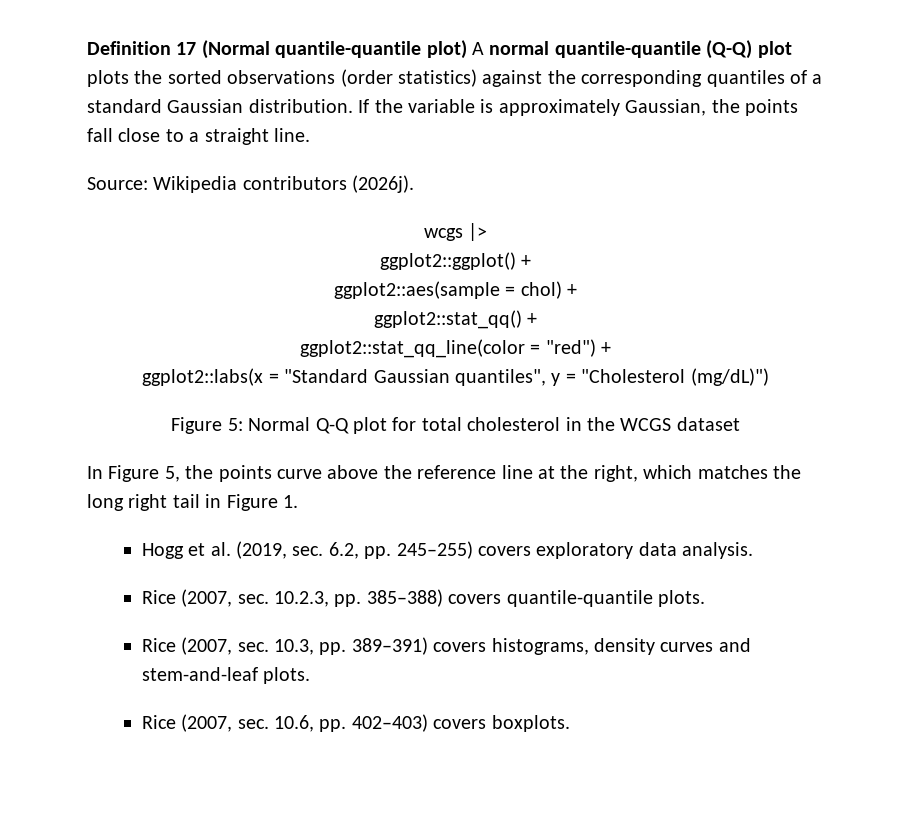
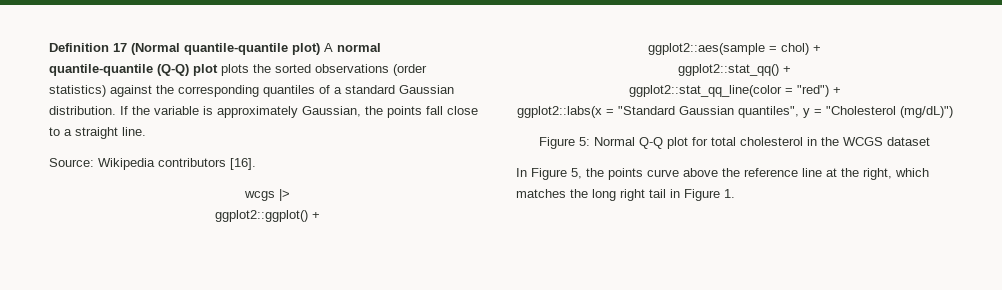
[352,175,415,193] (2026j). -> [230,158,256,170] [16].
[141,541,754,559] [141,589,706,607] [141,637,751,655] [141,667,311,684] [141,714,570,732] // Hogg et al. (2019, sec. 6.2, pp. 245–255) covers exploratory data analysis. // Rice (2007, sec. 10.2.3, pp. 385–388) covers quantile-quantile plots. // Rice (2007, sec. 10.3, pp. 389–391) covers histograms, density curves and stem-and-leaf plots. // Rice (2007, sec. 10.6, pp. 402–403) covers boxplots. -> (735, 193) none

